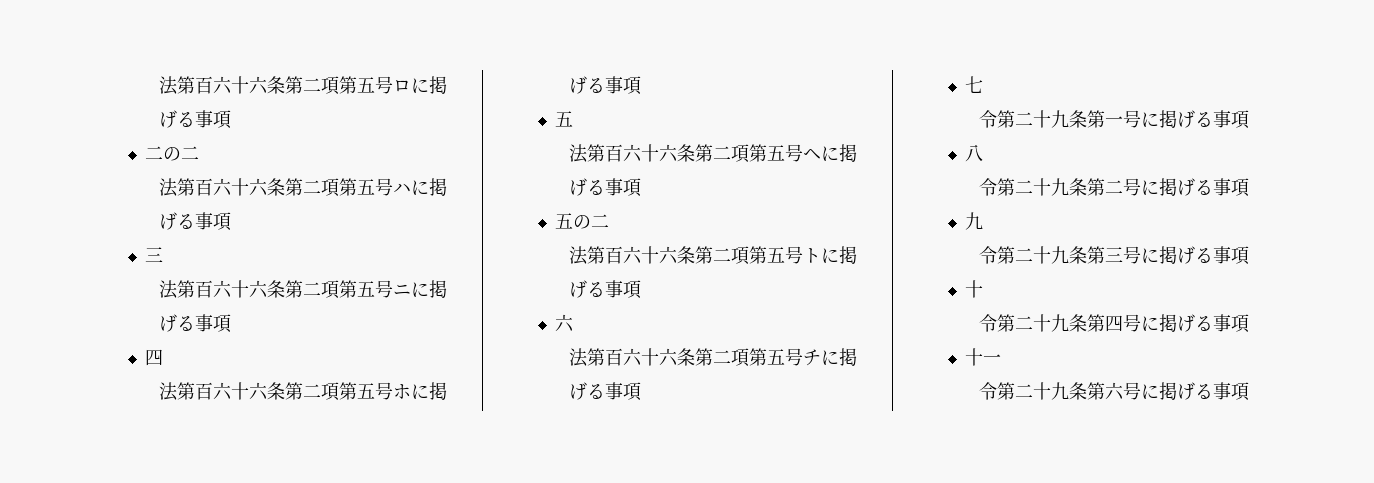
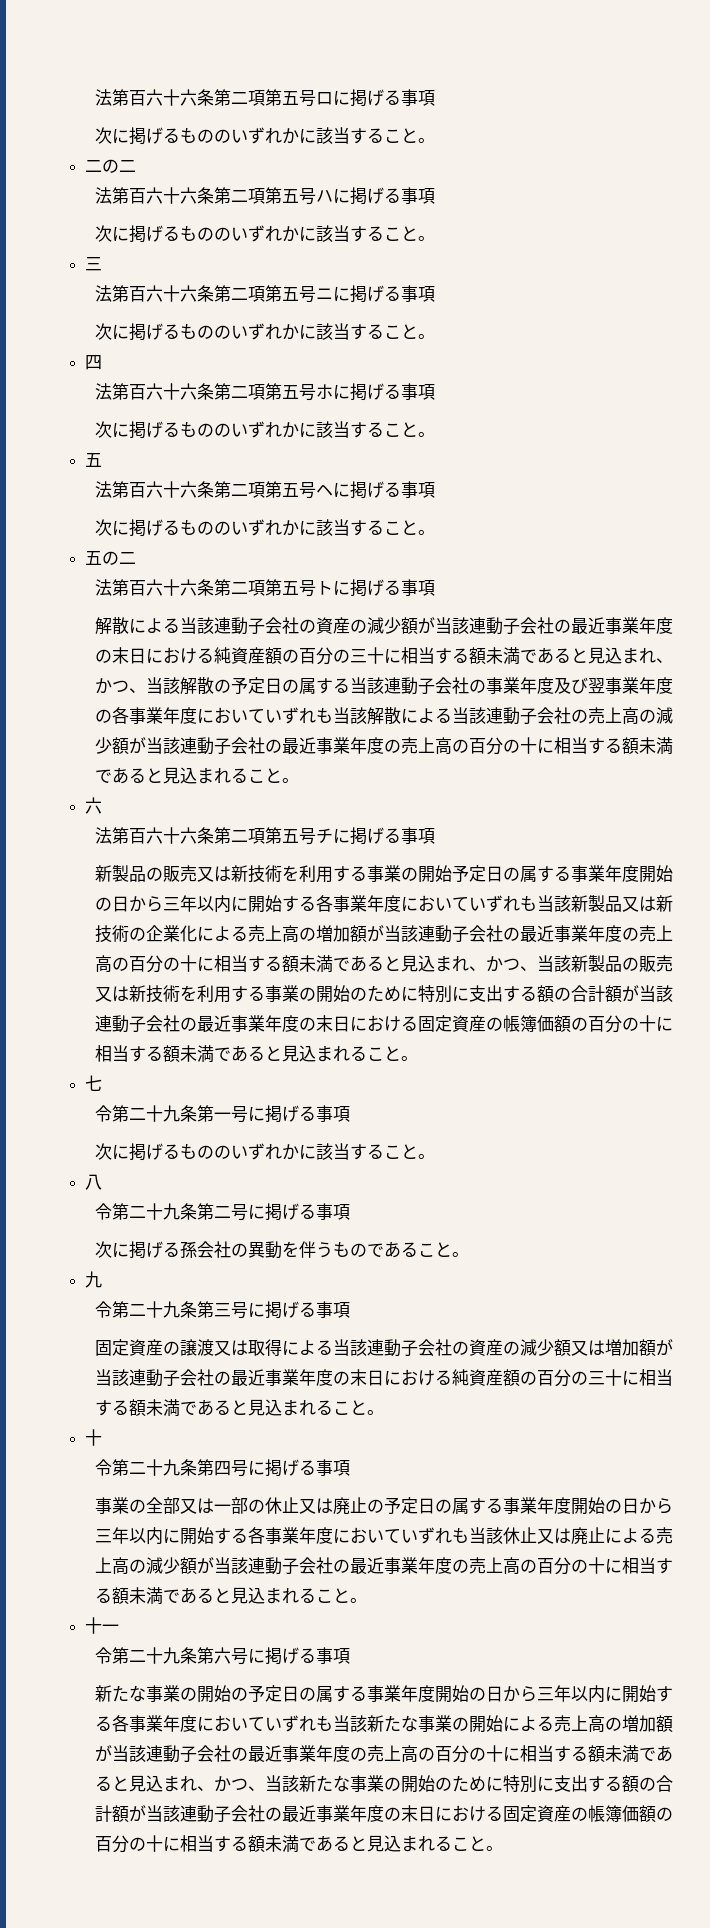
(231, 119) none -> [94,127,435,145] // 次に掲げるもののいずれかに該当すること。
(231, 221) none -> [94,225,435,243] // 次に掲げるもののいずれかに該当すること。
(231, 323) none -> [94,323,435,341] // 次に掲げるもののいずれかに該当すること。
(641, 85) none -> [94,421,435,439] // 次に掲げるもののいずれかに該当すること。
(641, 187) none -> [94,519,435,537] // 次に掲げるもののいずれかに該当すること。
(641, 289) none -> [94,617,673,635] [94,647,673,665] [94,677,673,695] [94,707,673,725] [94,737,673,755] [94,767,299,784] // 解散による当該連動子会社の資産の減少額が当該連動子会社の最近事業年度の末日における純資産額の百分の三十に相当する額未満であると見込まれ、かつ、当該解散の予定日の属する当該連動子会社の事業年度及び翌事業年度の各事業年度においていずれも当該解散による当該連動子会社の売上高の減少額が当該連動子会社の最近事業年度の売上高の百分の十に相当する額未満であると見込まれること。
(641, 391) none -> [94,865,673,883] [94,895,673,913] [94,925,673,943] [94,955,673,973] [94,985,673,1003] [94,1015,673,1033] [94,1045,418,1063] // 新製品の販売又は新技術を利用する事業の開始予定日の属する事業年度開始の日から三年以内に開始する各事業年度においていずれも当該新製品又は新技術の企業化による売上高の増加額が当該連動子会社の最近事業年度の売上高の百分の十に相当する額未満であると見込まれ、かつ、当該新製品の販売又は新技術を利用する事業の開始のために特別に支出する額の合計額が当該連動子会社の最近事業年度の末日における固定資産の帳簿価額の百分の十に相当する額未満であると見込まれること。
(1249, 119) none -> [94,1143,435,1161] // 次に掲げるもののいずれかに該当すること。
(1249, 187) none -> [94,1241,469,1259] // 次に掲げる孫会社の異動を伴うものであること。
(1249, 255) none -> [94,1339,673,1357] [94,1369,673,1387] [94,1399,384,1417] // 固定資産の譲渡又は取得による当該連動子会社の資産の減少額又は増加額が当該連動子会社の最近事業年度の末日における純資産額の百分の三十に相当する額未満であると見込まれること。
(1249, 323) none -> [94,1497,673,1515] [94,1527,673,1545] [94,1557,673,1575] [94,1587,367,1605] // 事業の全部又は一部の休止又は廃止の予定日の属する事業年度開始の日から三年以内に開始する各事業年度においていずれも当該休止又は廃止による売上高の減少額が当該連動子会社の最近事業年度の売上高の百分の十に相当する額未満であると見込まれること。
(1249, 391) none -> [94,1685,673,1703] [94,1715,673,1733] [94,1745,673,1763] [94,1775,673,1793] [94,1805,673,1823] [94,1835,503,1853] // 新たな事業の開始の予定日の属する事業年度開始の日から三年以内に開始する各事業年度においていずれも当該新たな事業の開始による売上高の増加額が当該連動子会社の最近事業年度の売上高の百分の十に相当する額未満であると見込まれ、かつ、当該新たな事業の開始のために特別に支出する額の合計額が当該連動子会社の最近事業年度の末日における固定資産の帳簿価額の百分の十に相当する額未満であると見込まれること。

